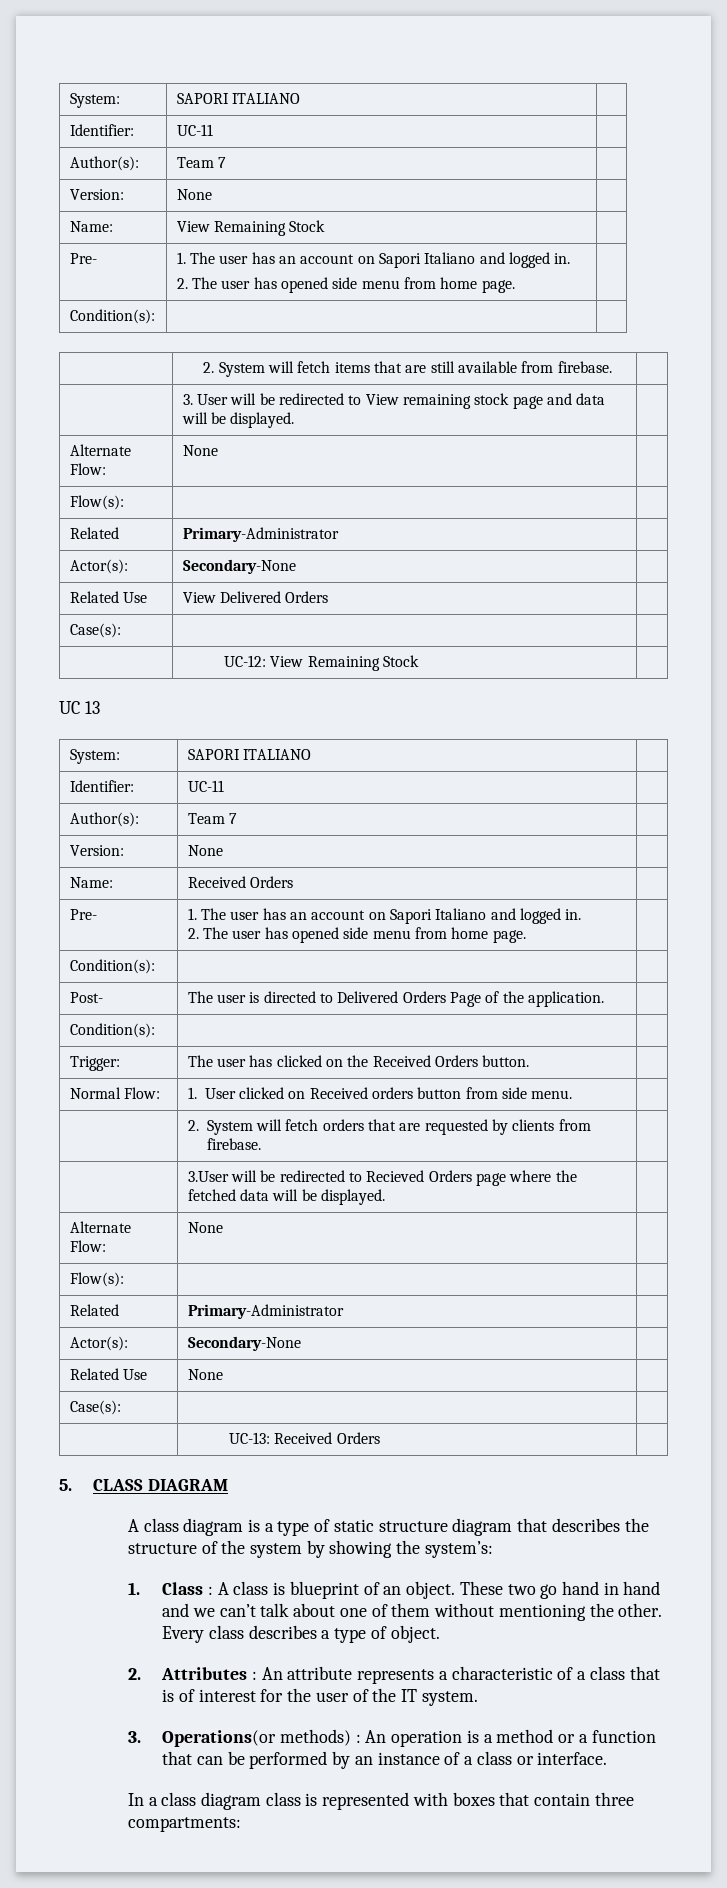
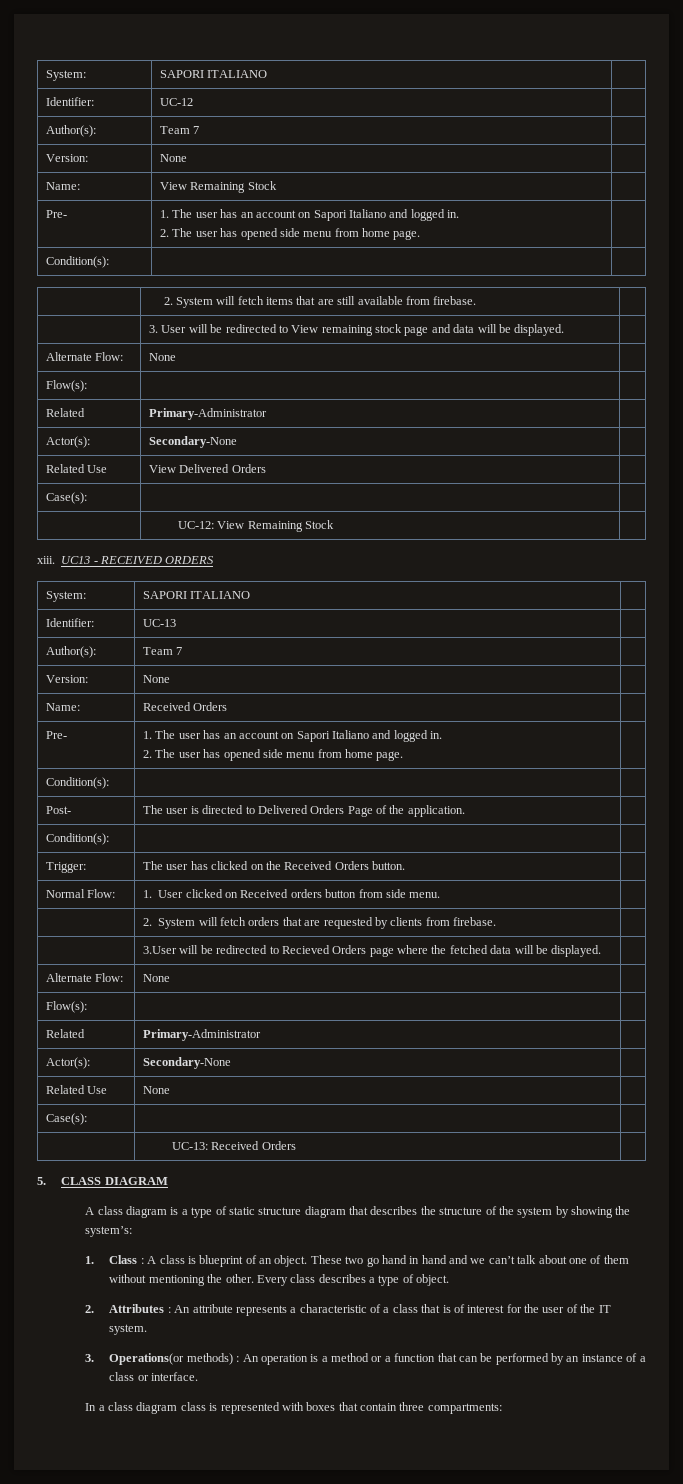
[69,93,120,108] [176,93,301,104] [69,124,134,136] [176,124,213,136] System: | SAPORI ITALIANO | // Identifier: | UC-11 -> [46,70,87,81] [160,70,268,78] [46,97,95,106] [160,98,194,106] System: | SAPORI ITALIANO | // Identifier: | UC-12
[59,701,100,714] [69,749,120,764] [187,749,312,760] [69,780,134,792] [187,780,224,792] UC 13 // System: | SAPORI ITALIANO | // Identifier: | UC-11 -> [37,556,215,564] [46,591,87,602] [143,591,251,599] [46,618,95,627] [143,619,177,627] xiii. UC13 - RECEIVED ORDERS // System: | SAPORI ITALIANO | // Identifier: | UC-13

